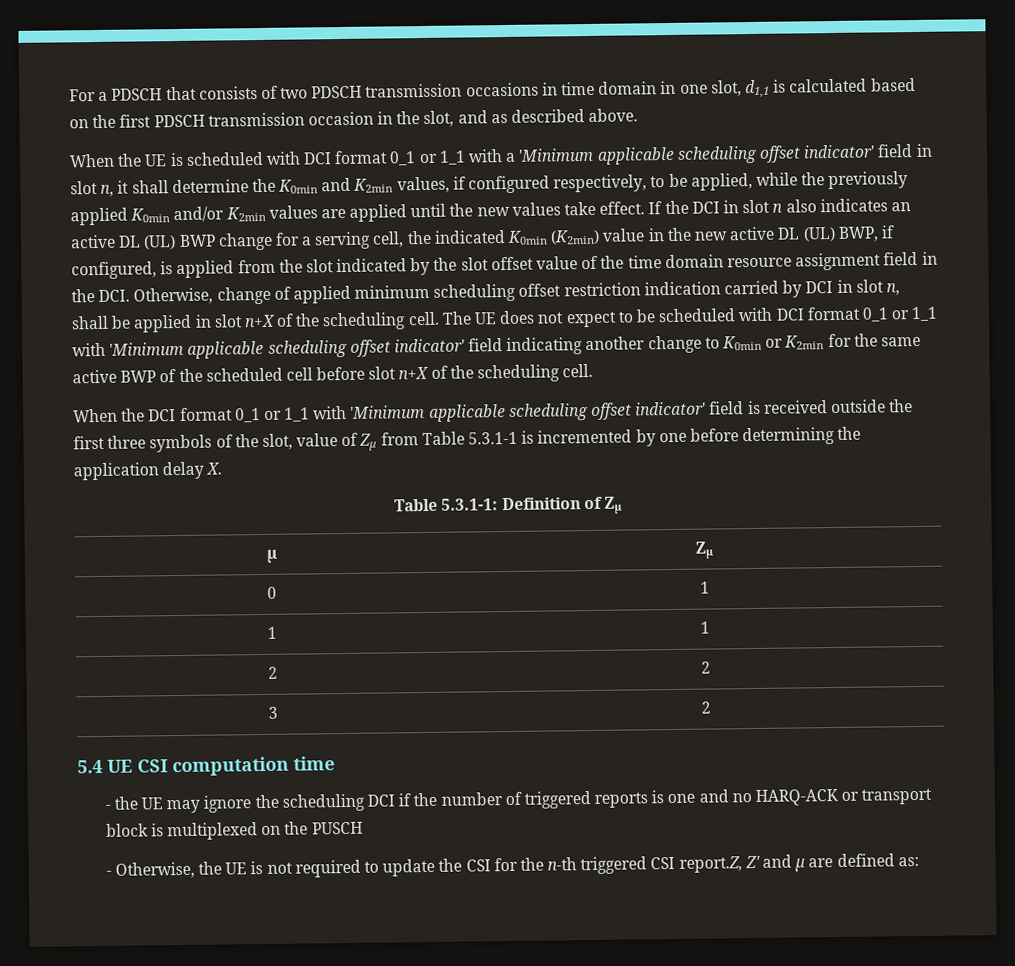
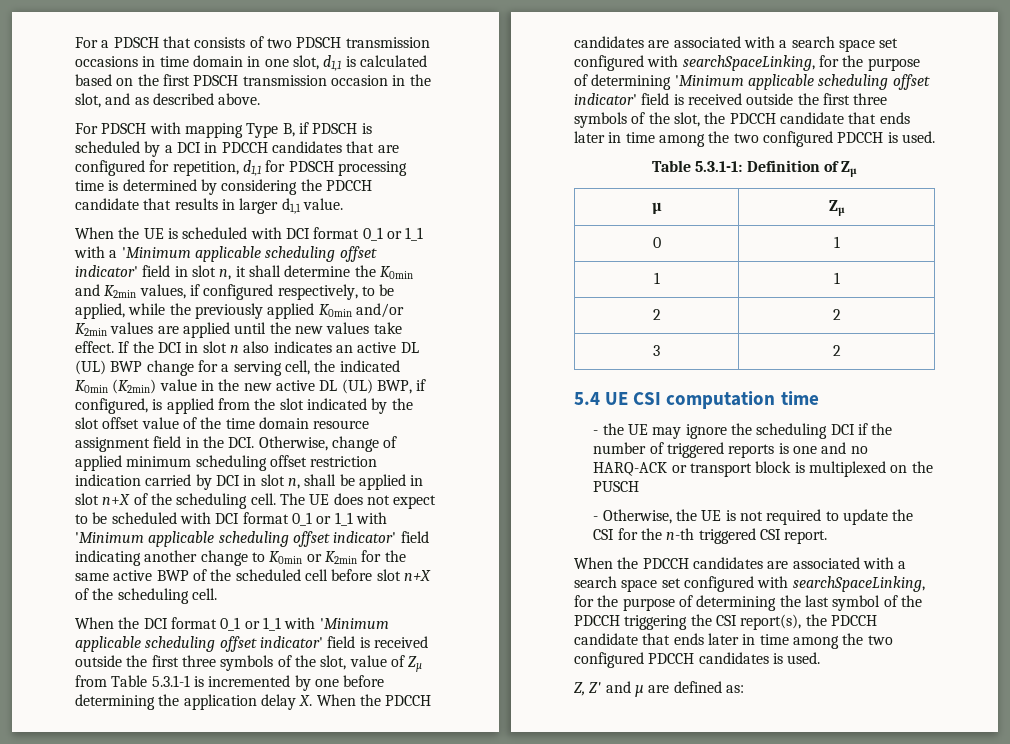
(639, 115) none -> [75,122,372,138] [75,141,399,157] [75,160,407,176] [75,179,372,195] [75,198,343,214] // For PDSCH with mapping Type B, if PDSCH is scheduled by a DCI in PDCCH candidates that are configured for repetition, d1,1 for PDSCH processing time is determined by considering the PDCCH candidate that results in larger d1,1 value.
(223, 468) none -> [316,694,432,706] [574,36,899,52] [574,55,920,71] [574,74,930,90] [574,93,888,105] [574,112,910,128] [574,131,935,147] When the PDCCH candidates are associated with a search space set configured with searchSpaceLinking, for the purpose of determining 'Minimum applicable scheduling offset indicator' field is received outside the first three symbols of the slot, the PDCCH candidate that ends later in time among the two configured PDCCH is used.
[678,856,743,873] report.Z, -> [784,530,828,544] [574,557,907,569] [574,576,925,592] [574,595,922,611] [574,614,877,630] [574,633,893,649] [574,652,821,668] [574,682,585,696] report. // When the PDCCH candidates are associated with a search space set configured with searchSpaceLinking, for the purpose of determining the last symbol of the PDCCH triggering the CSI report(s), the PDCCH candidate that ends later in time among the two configured PDCCH candidates is used. // Z,

